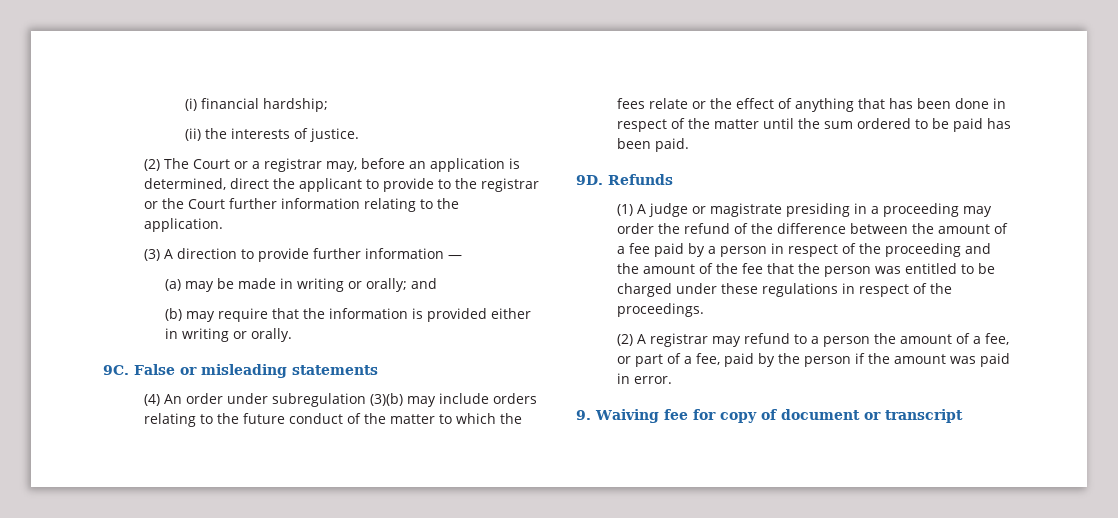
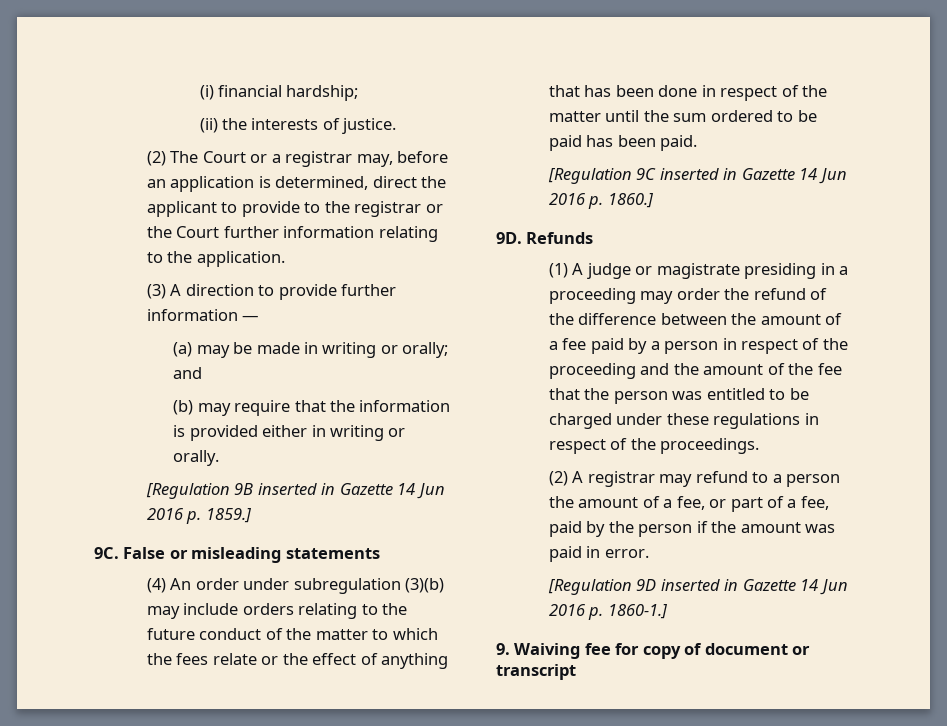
(292, 335) none -> [145,483,445,499] [146,508,252,524] // [Regulation 9B inserted in Gazette 14 Jun 2016 p. 1859.]
(690, 145) none -> [547,168,847,184] [548,193,654,209] // [Regulation 9C inserted in Gazette 14 Jun 2016 p. 1860.]
(673, 380) none -> [547,579,848,595] [548,604,668,620] // [Regulation 9D inserted in Gazette 14 Jun 2016 p. 1860-1.]

